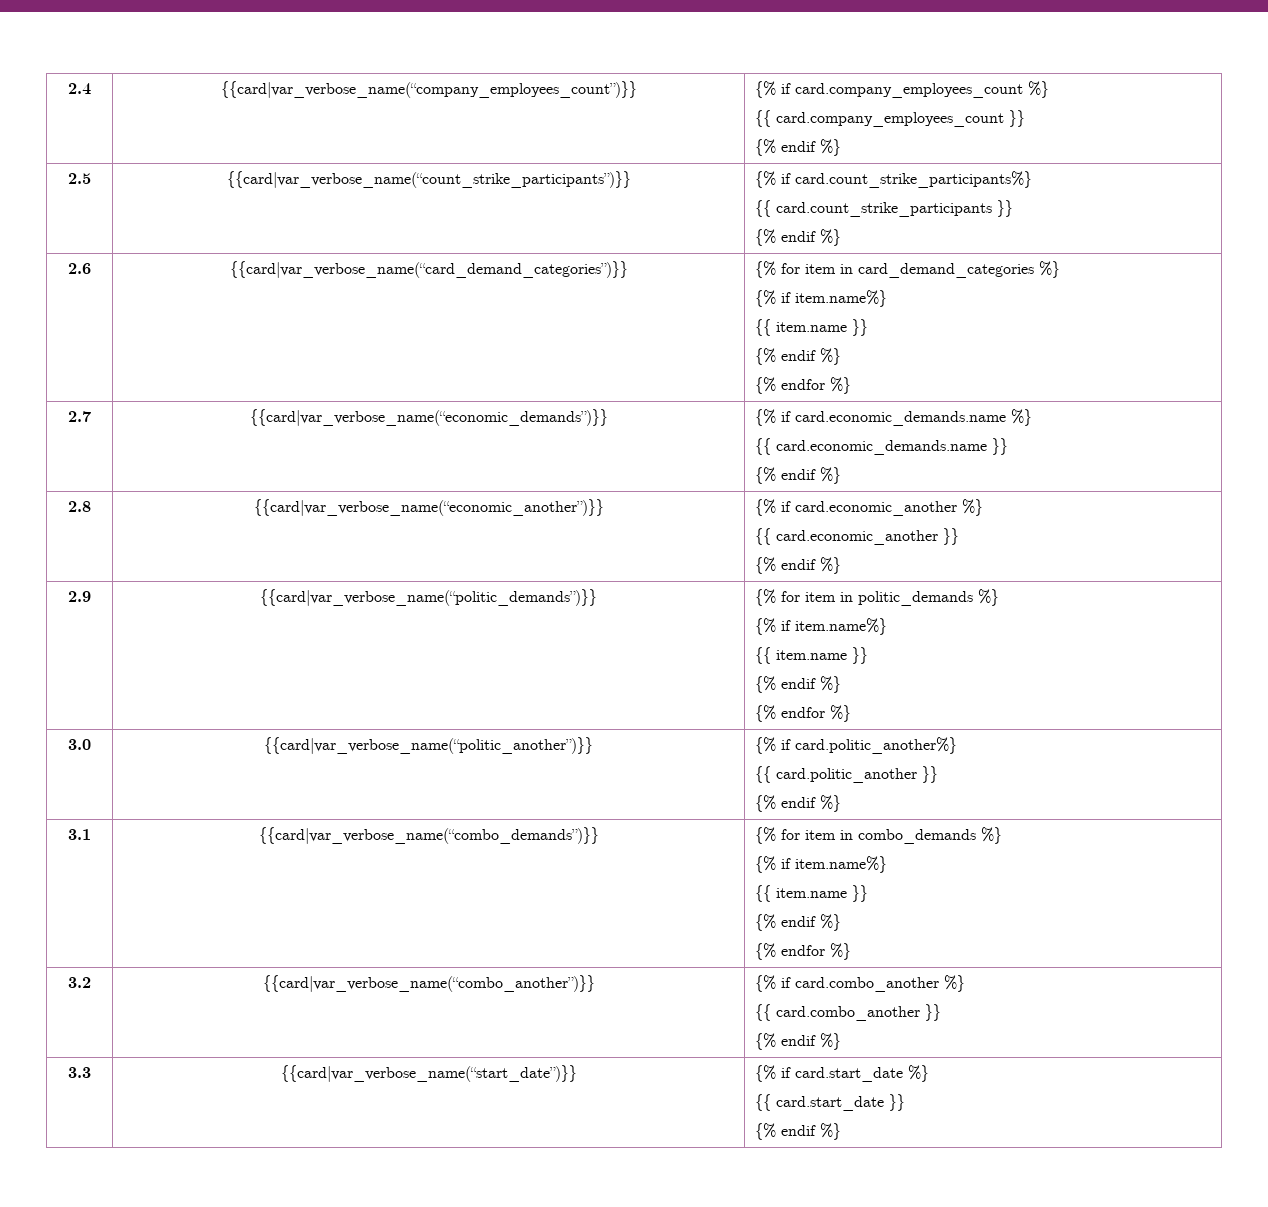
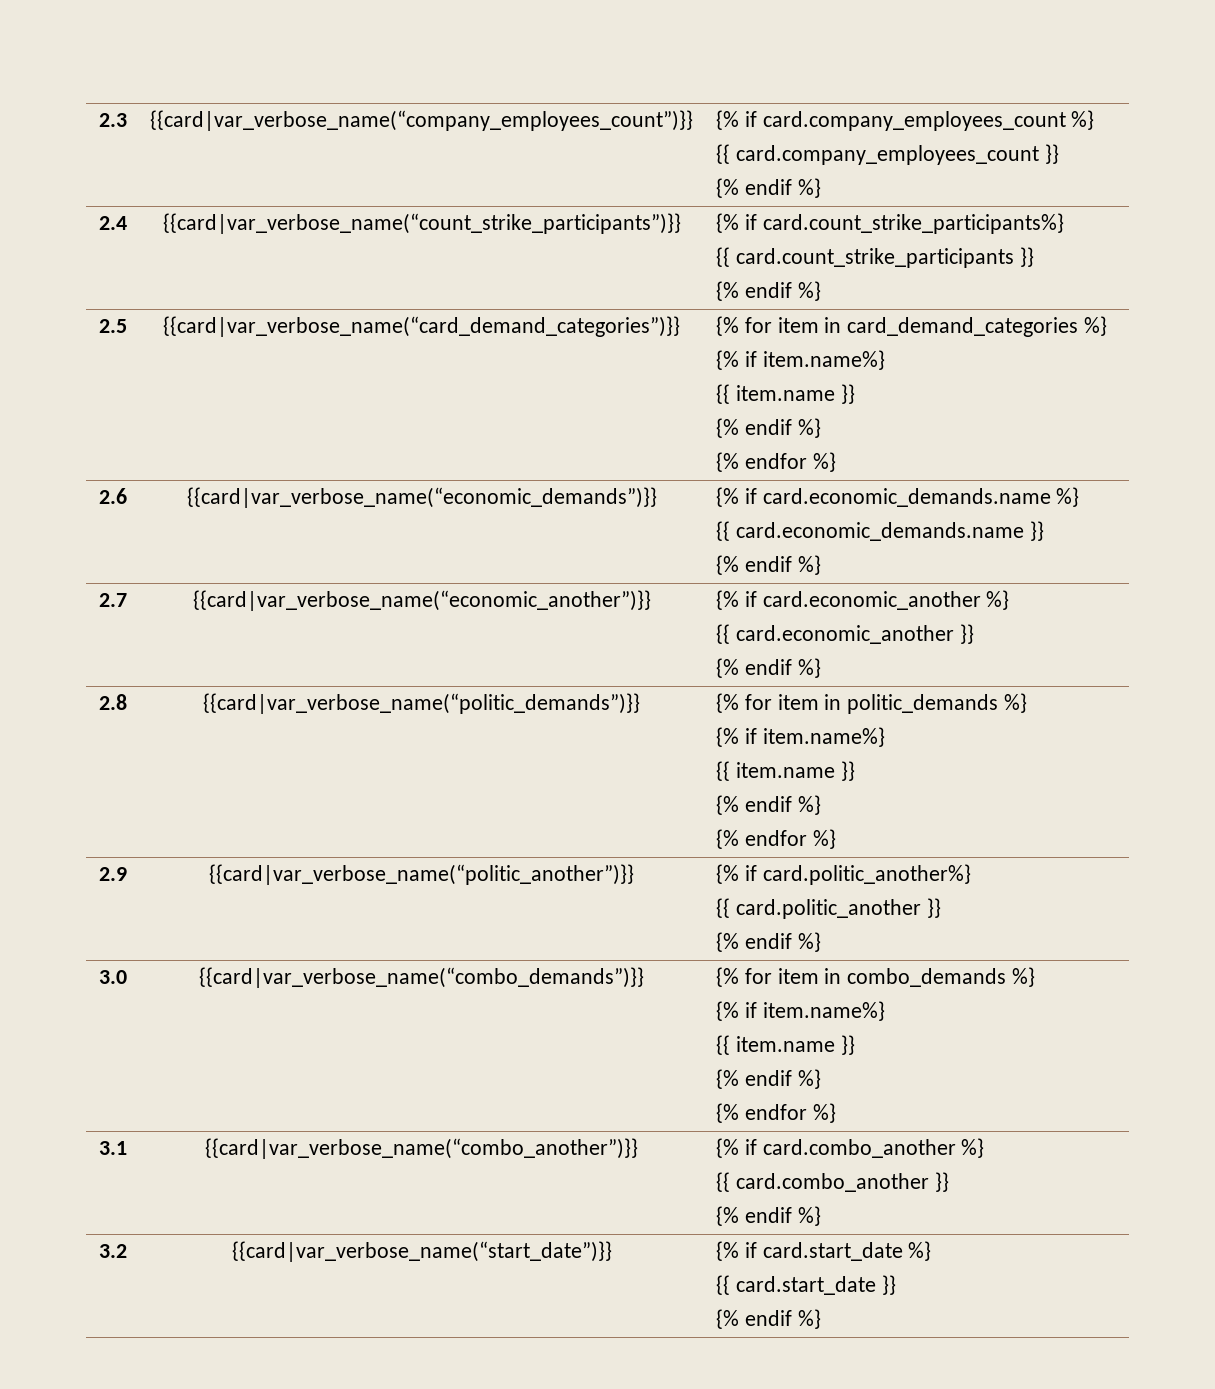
[68,83,91,95] 2.4 -> [98,113,127,127] 2.3
[68,173,91,184] 2.5 -> [98,216,127,230] 2.4
[68,263,91,274] 2.6 -> [98,319,127,333] 2.5
[68,411,91,422] 2.7 -> [98,488,127,504] 2.6
[68,501,91,512] 2.8 -> [98,593,127,607] 2.7
[68,591,91,602] 2.9 -> [98,694,127,710] 2.8
[68,739,91,750] 3.0 -> [98,867,127,881] 2.9
[68,829,91,840] 3.1 -> [98,970,127,984] 3.0
[68,977,91,988] 3.2 -> [98,1141,127,1155] 3.1
[68,1067,91,1078] 3.3 -> [98,1244,127,1258] 3.2

